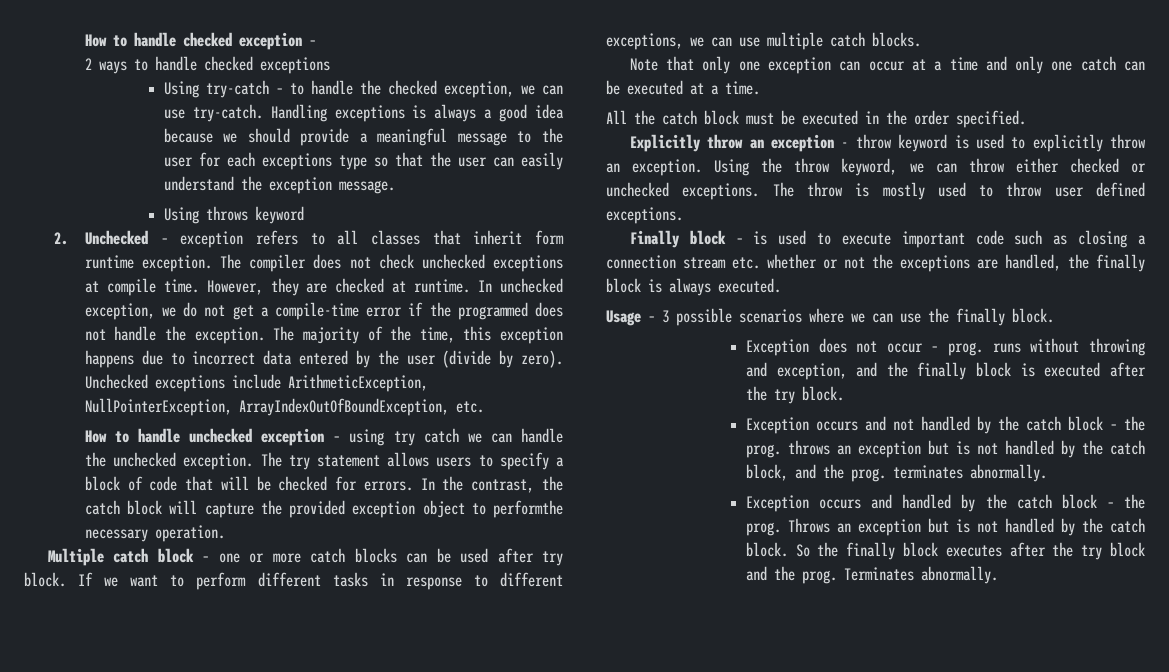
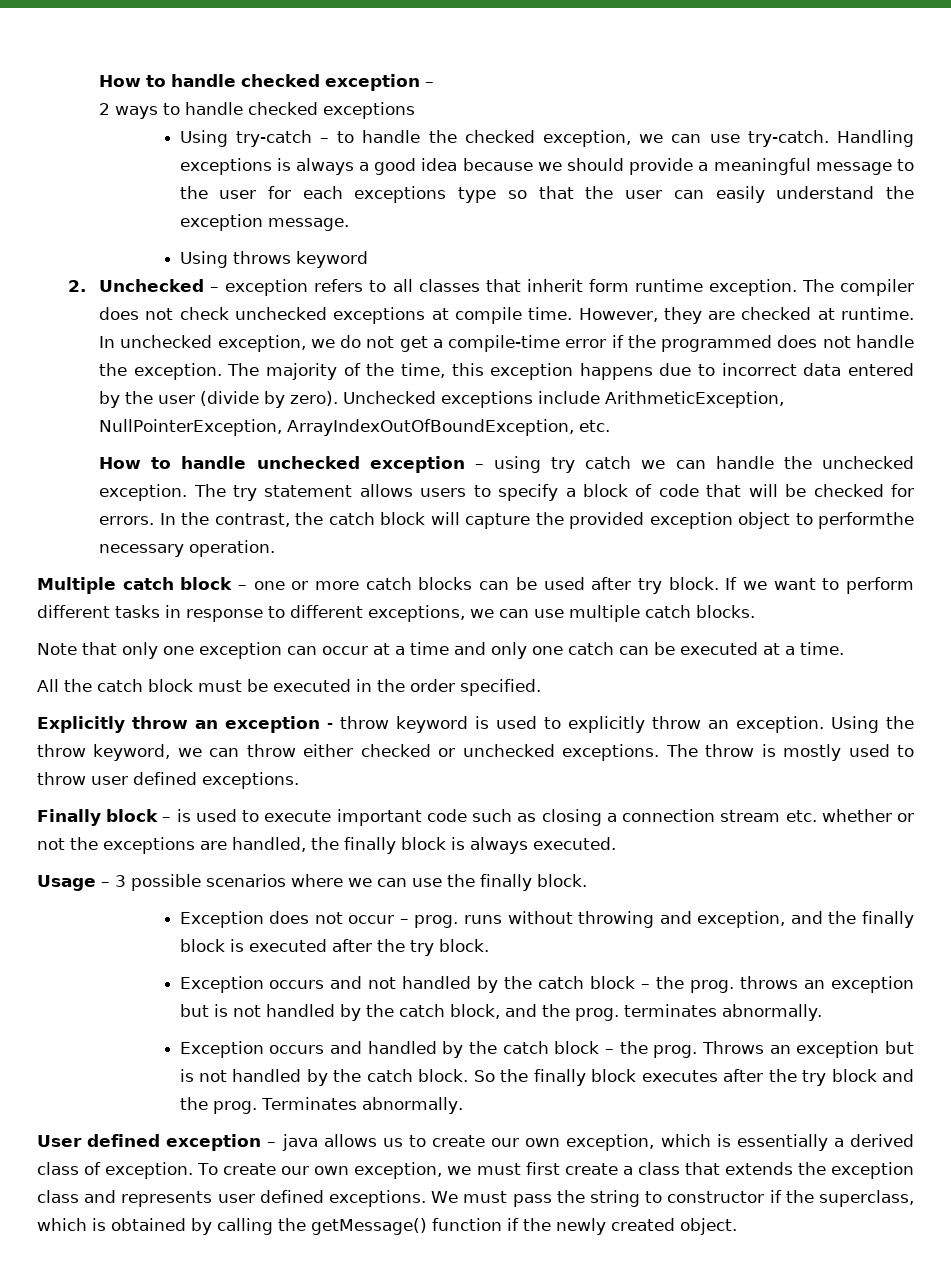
(998, 575) none -> [37,1134,914,1151] [37,1162,914,1179] [37,1190,915,1207] [37,1218,737,1235] // User defined exception – java allows us to create our own exception, which is essentially a derived class of exception. To create our own exception, we must first create a class that extends the exception class and represents user defined exceptions. We must pass the string to constructor if the superclass, which is obtained by calling the getMessage() function if the newly created object.

